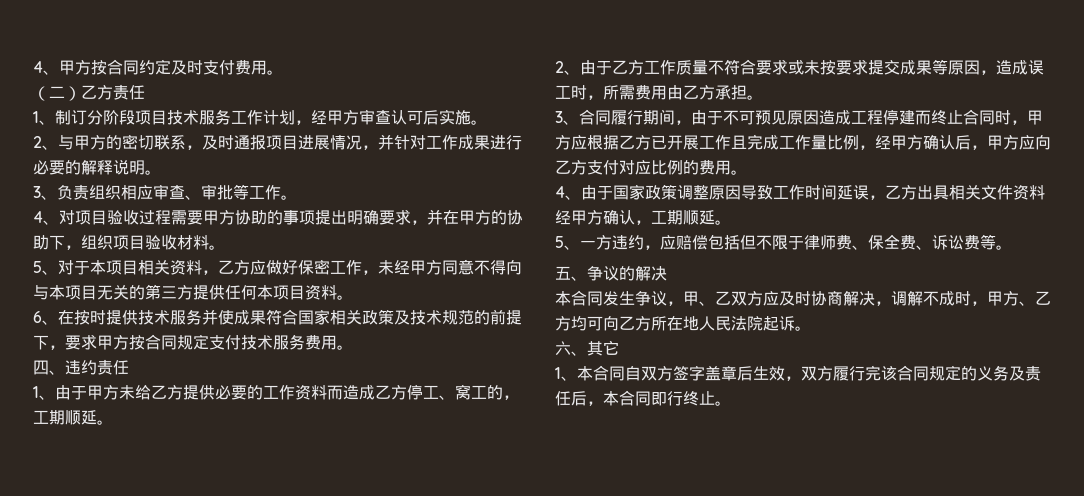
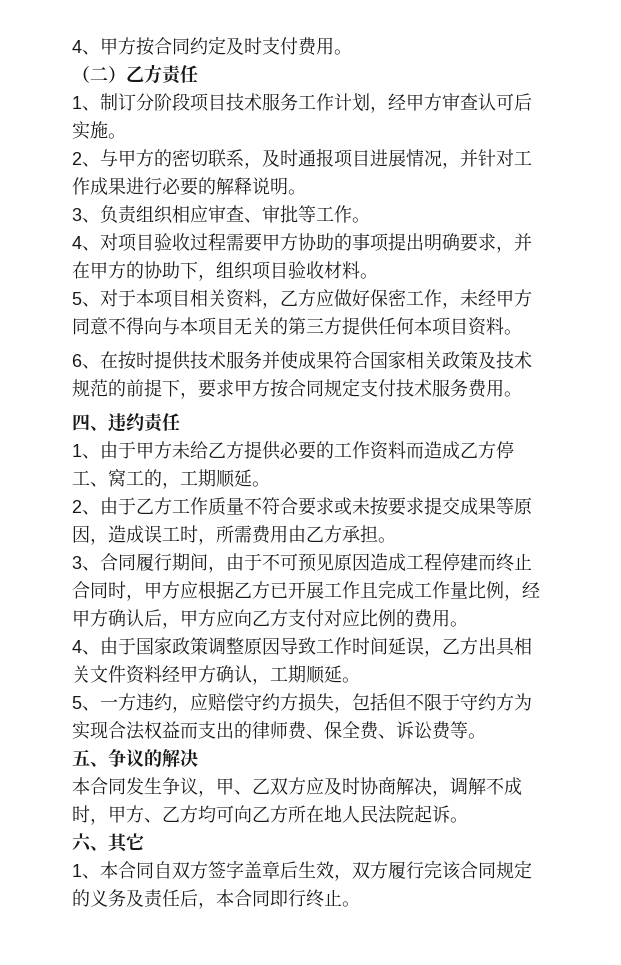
[708,234,804,250] 包括但不限于 -> [244,693,532,713] [72,721,252,740] 守约方损失，包括但不限于守约方为实现合法权益而支出的

